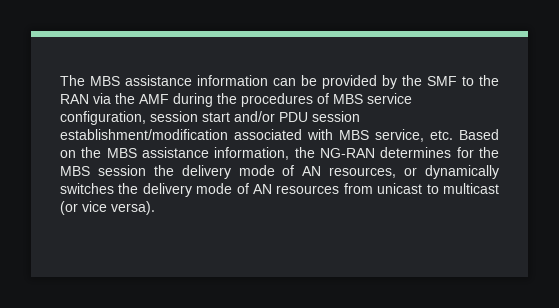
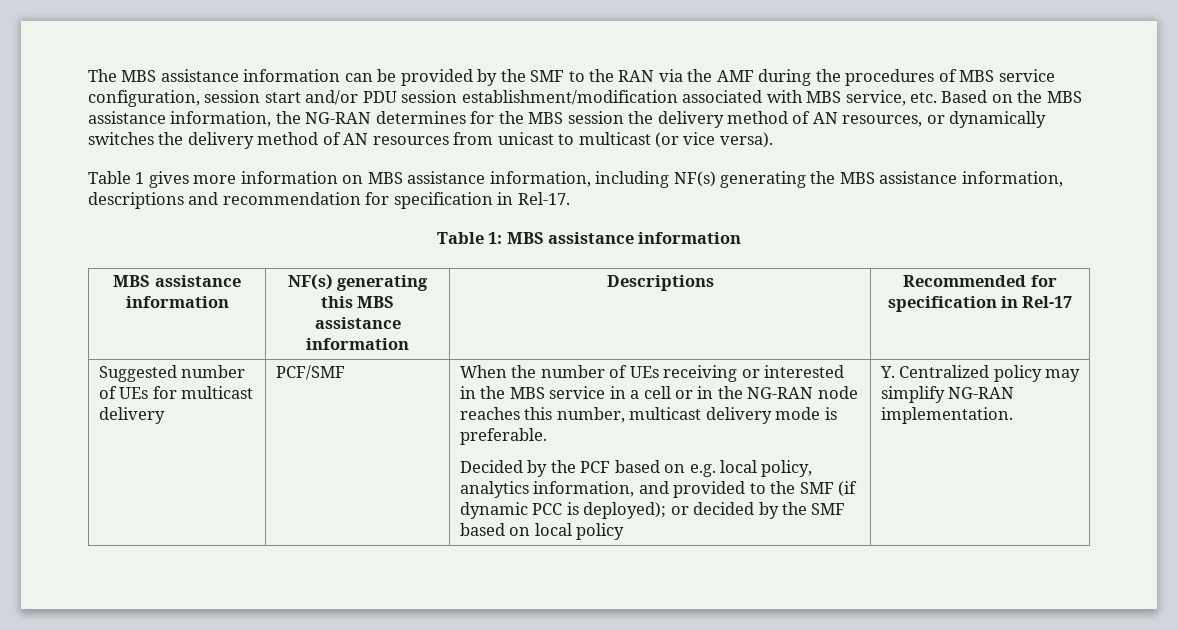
[238,165,275,176] mode -> [727,111,789,124] method
[196,183,233,194] mode -> [257,132,319,145] method
(155, 208) none -> [88,171,1063,188] [88,192,570,209] [436,232,742,244] [113,275,241,287] [125,296,229,308] [287,274,429,291] [320,296,395,308] [314,317,401,329] [306,338,409,350] [606,275,714,291] [903,275,1057,287] [887,296,1073,312] [98,365,246,382] [98,386,254,399] [98,407,165,424] [275,365,345,380] [459,365,844,382] [459,386,858,399] [459,407,837,424] [459,428,547,445] [459,460,813,477] [459,481,857,498] [459,502,846,519] [459,523,625,540] [879,365,1081,382] [880,386,1015,403] [880,407,1013,424] // Table 1 gives more information on MBS assistance information, including NF(s) generating the MBS assistance information, descriptions and recommendation for specification in Rel-17. // Table 1: MBS assistance information // MBS assistance information | NF(s) generating this MBS assistance information | Descriptions | Recommended for specification in Rel-17 // Suggested number of UEs for multicast delivery | PCF/SMF | When the number of UEs receiving or interested in the MBS service in a cell or in the NG-RAN node reaches this number, multicast delivery mode is preferable. // Decided by the PCF based on e.g. local policy, analytics information, and provided to the SMF (if dynamic PCC is deployed); or decided by the SMF based on local policy | Y. Centralized policy may simplify NG-RAN implementation.

